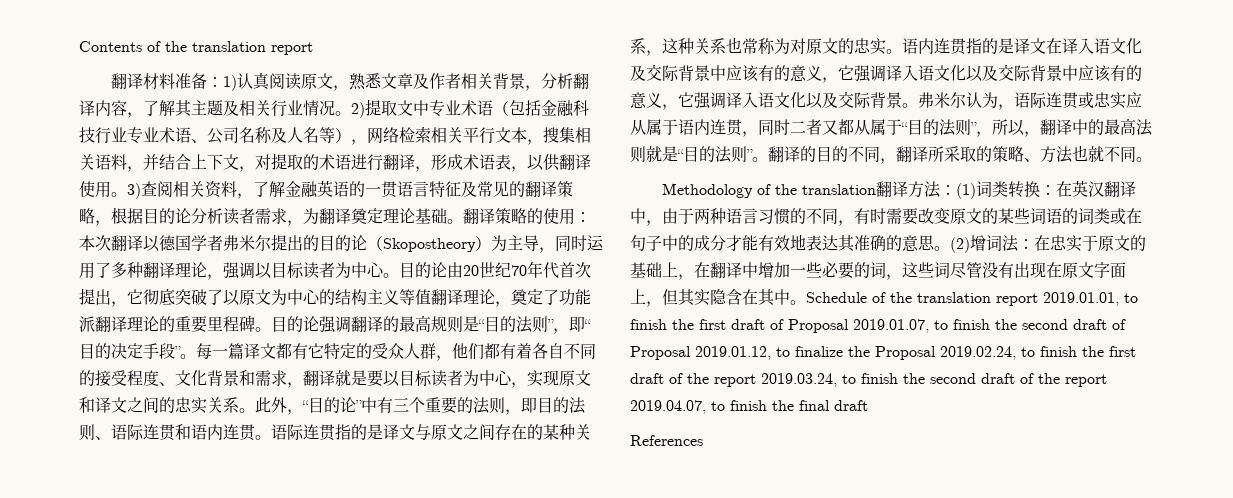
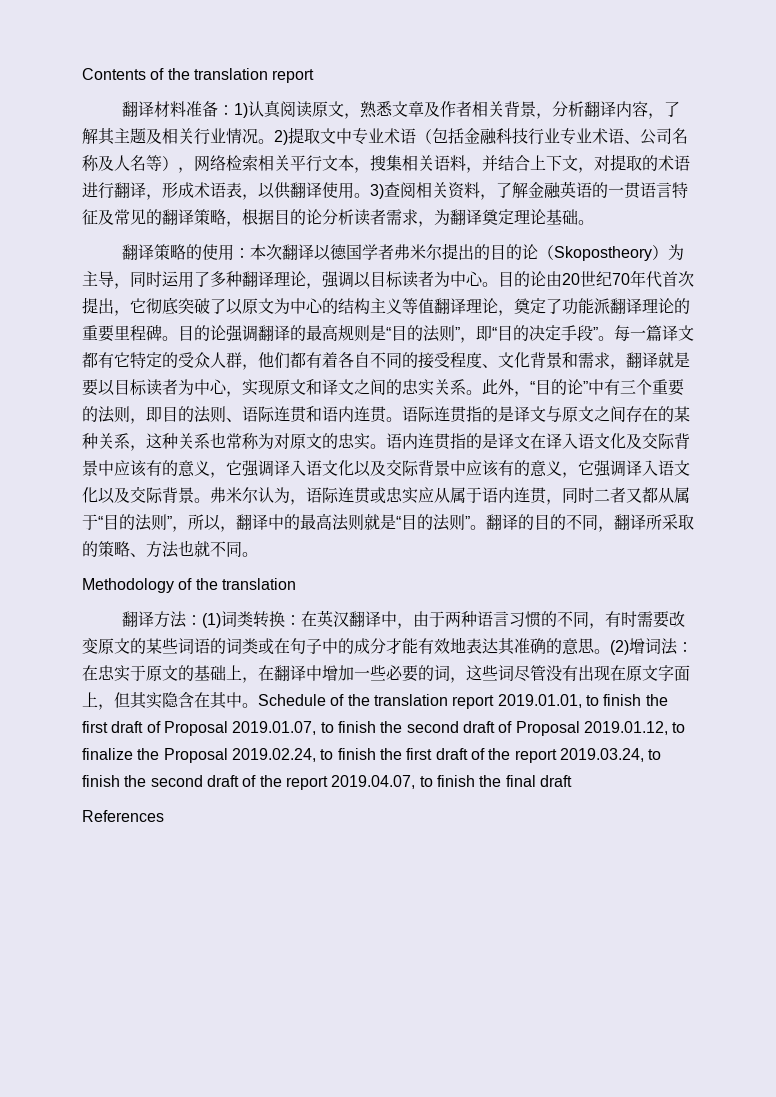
(463, 221) none -> (594, 222) //
(877, 189) none -> (296, 584) //

